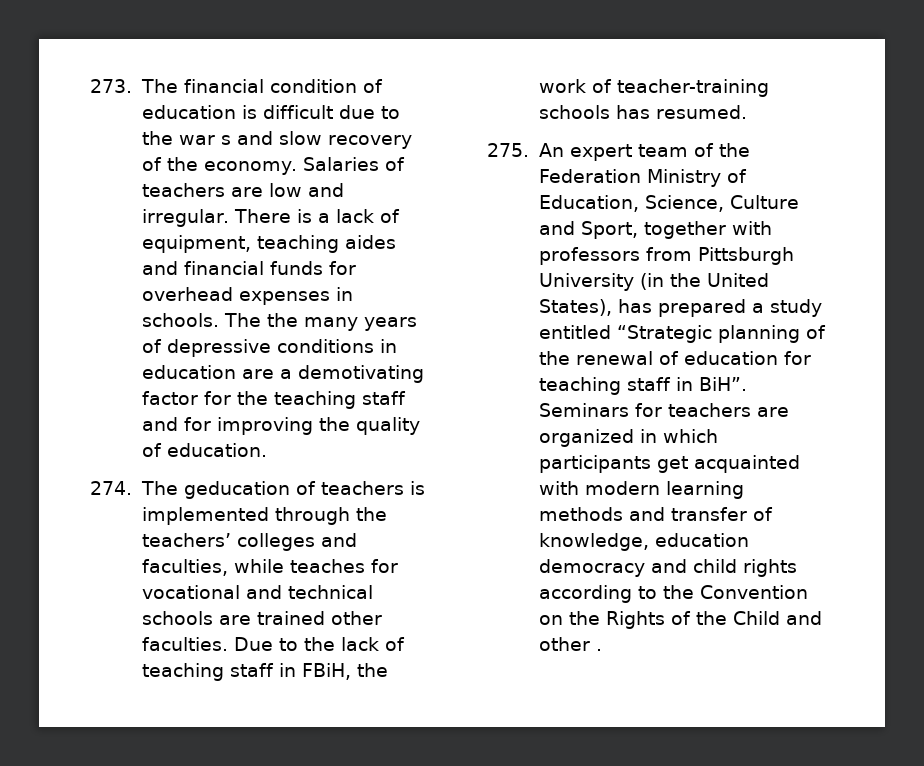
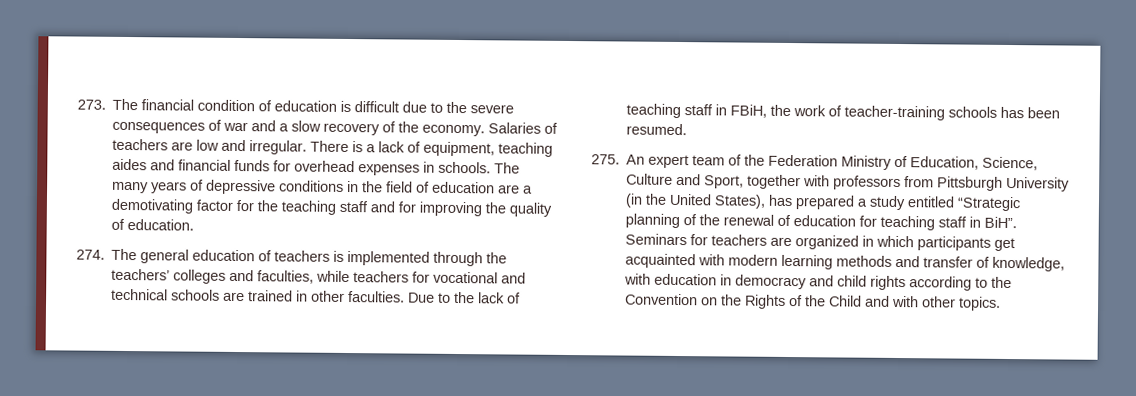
[178,131,273,145] war s and -> [470,104,515,114] [112,119,290,134] severe consequences of war and a
[266,313,298,327] the -> (521, 168) none
(397, 346) none -> [362,181,431,193] the field of
[183,481,290,499] geducation -> [140,249,256,264] general education
[289,559,365,573] teaches -> [353,271,410,283] teachers
(325, 618) none -> [296,290,309,302] in
(650, 112) none -> [1027,107,1061,119] been
[654,533,749,547] education -> [624,273,733,286] with education in
[538,637,602,651] other . -> [892,295,1002,311] with other topics.

